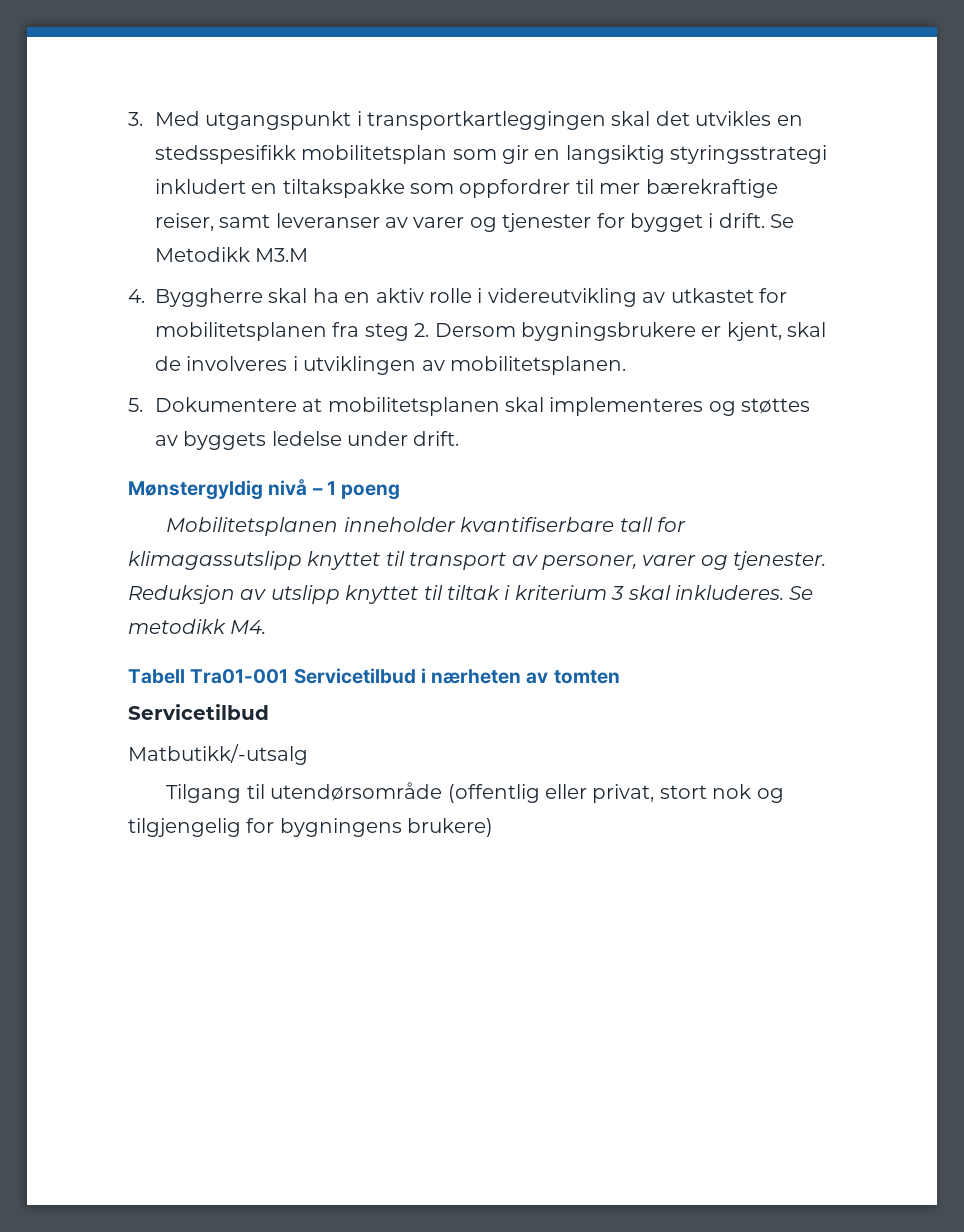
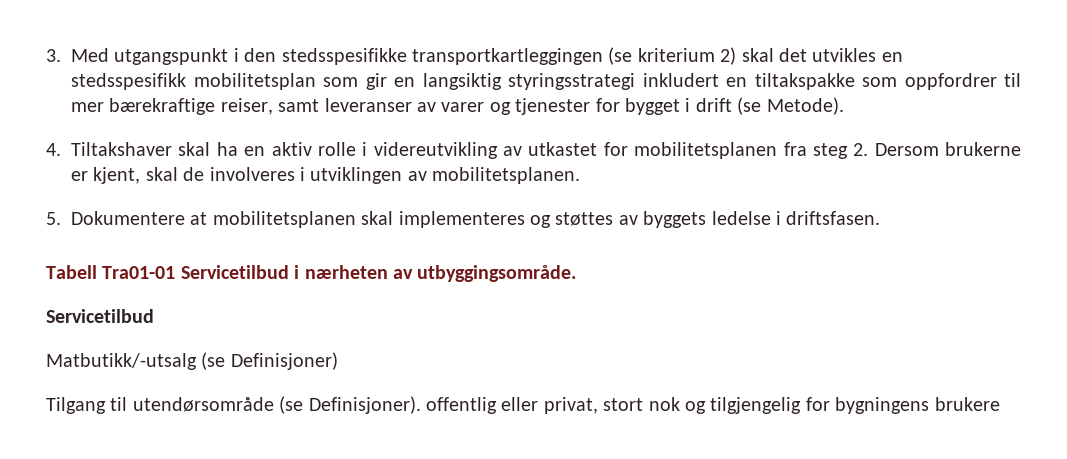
[366,111,606,130] transportkartleggingen -> [244,47,737,65] den stedsspesifikke transportkartleggingen (se kriterium 2)
[718,213,795,228] [154,247,309,262] drift. Se Metodikk M3.M -> [695,97,844,115] drift (se Metode).
[155,288,263,307] Byggherre -> [71,142,172,156] Tiltakshaver
[521,322,696,341] bygningsbrukere -> [945,142,1021,156] brukerne
[346,431,460,446] [128,479,401,500] [166,517,687,536] [128,551,827,570] [128,585,814,604] [128,619,267,634] under drift. // Mønstergyldig nivå – 1 poeng // Mobilitetsplanen inneholder kvantifiserbare tall for klimagassutslipp knyttet til transport av personer, varer og tjenester. Reduksjon av utslipp knyttet til tiltak i kriterium 3 skal inkluderes. Se metodikk M4. -> [775,211,881,225] i driftsfasen.
[190,669,289,684] Tra01-001 -> [102,266,176,279] Tra01-01
[553,670,620,684] tomten -> [417,265,577,282] utbyggingsområde.
(308, 754) none -> [201,352,338,370] (se Definisjoner)
[447,784,540,803] (offentlig -> [279,396,497,414] (se Definisjoner). offentlig
[407,818,494,837] brukere) -> [934,397,1000,411] brukere

